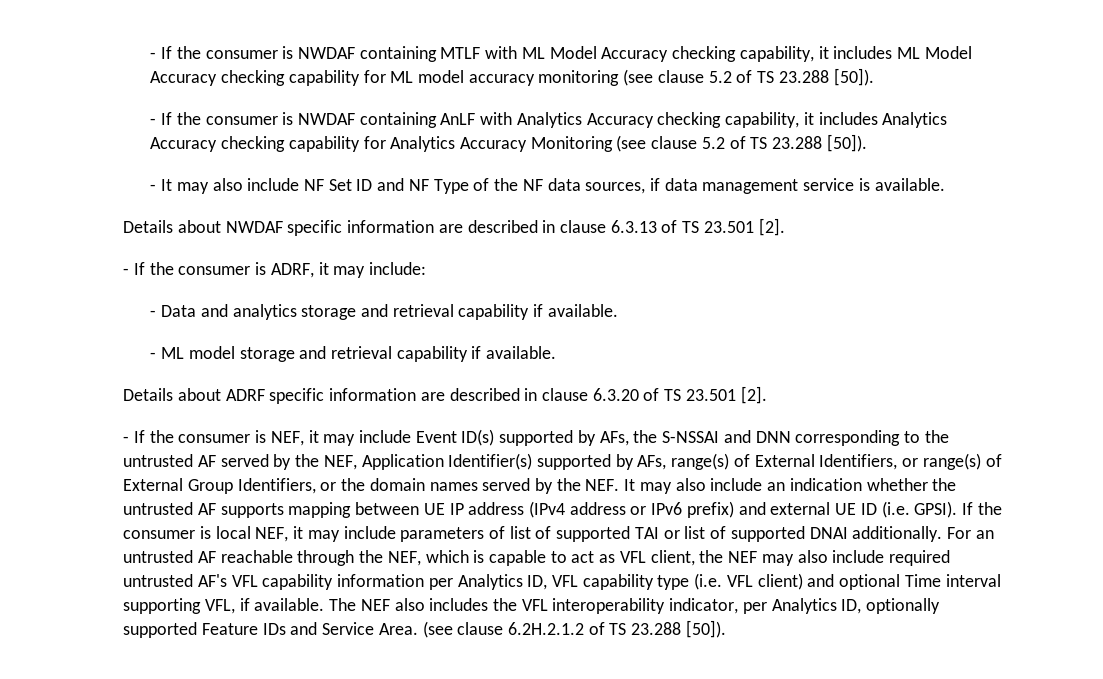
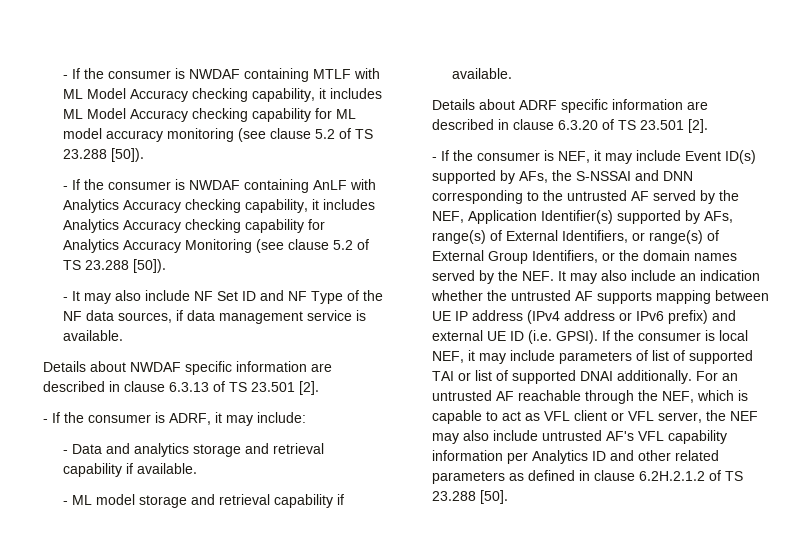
[650,550,695,566] client, -> [573,410,702,423] client or VFL server,
[888,550,950,566] required -> (538, 435) none
[527,573,1001,590] [123,598,941,614] [123,621,453,638] ID, VFL capability type (i.e. VFL client) and optional Time interval supporting VFL, if available. The NEF also includes the VFL interoperability indicator, per Analytics ID, optionally supported Feature IDs and Service Area. (see -> [591,450,719,461] [431,470,590,484] ID and other related parameters as defined in
[685,620,726,638] [50]). -> [479,490,508,504] [50].

